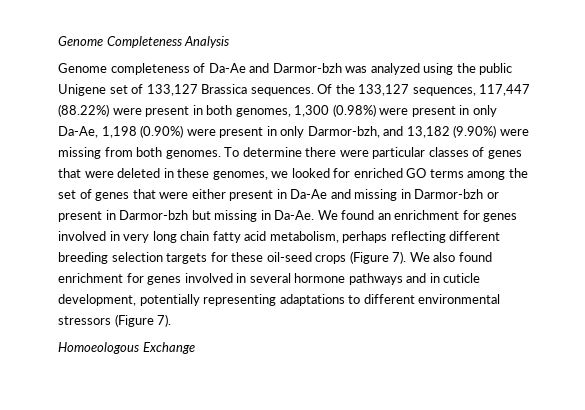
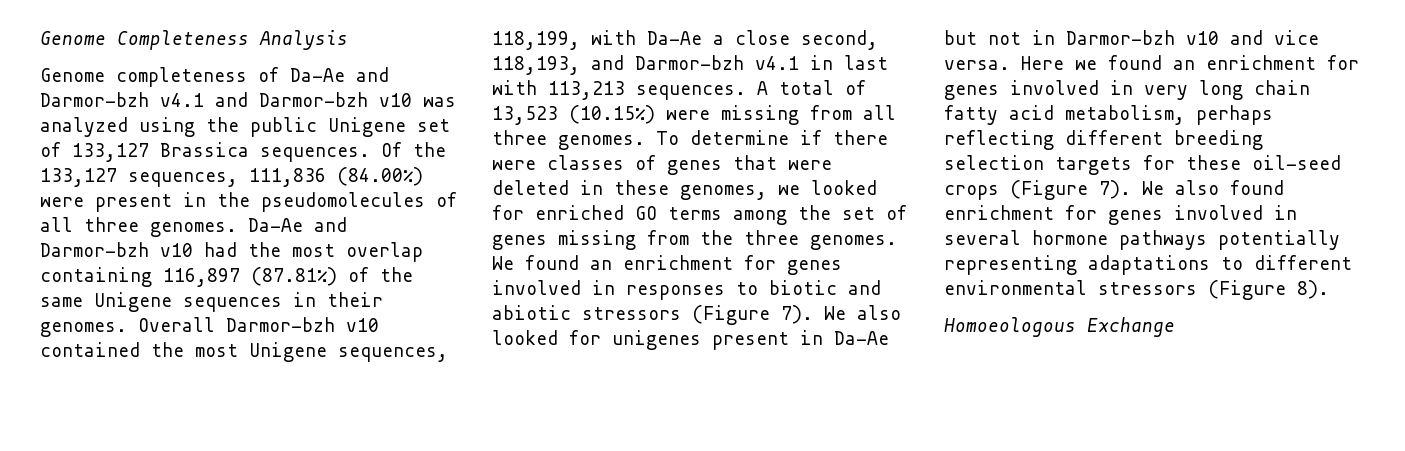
(342, 68) none -> [160,92,412,107] v4.1 and Darmor-bzh v10
[479,84,531,96] [58,104,497,117] [58,125,497,138] 117,447 (88.22%) were present in both genomes, 1,300 (0.98%) were present in only Da-Ae, 1,198 (0.90%) were present in only Darmor-bzh, and 13,182 (9.90%) -> [249,167,423,187] [40,192,457,212] [40,217,347,237] [40,242,423,262] [40,267,413,287] [40,292,383,312] [40,317,379,337] [40,342,448,362] [492,30,878,50] [492,55,888,75] [492,80,866,100] [492,105,655,125] 111,836 (84.00%) were present in the pseudomolecules of all three genomes. Da-Ae and Darmor-bzh v10 had the most overlap containing 116,897 (87.81%) of the same Unigene sequences in their genomes. Overall Darmor-bzh v10 contained the most Unigene sequences, 118,199, with Da-Ae a close second, 118,193, and Darmor-bzh v4.1 in last with 113,213 sequences. A total of 13,523 (10.15%)
[136,147,163,157] both -> [863,105,896,120] [492,130,547,145] all three
(302, 152) none -> [800,130,822,145] if
[372,147,426,159] particular -> (536, 165) none
[132,189,499,201] [58,210,338,222] that were either present in Da-Ae and missing in Darmor-bzh or present in Darmor-bzh but missing in Da-Ae. We -> [558,230,897,250] [492,255,842,275] [492,280,881,300] [492,305,901,325] [492,330,889,350] [944,30,1319,45] [944,56,1097,70] missing from the three genomes. We found an enrichment for genes involved in responses to biotic and abiotic stressors (Figure 7). We also looked for unigenes present in Da-Ae but not in Darmor-bzh v10 and vice versa. Here we
[406,273,481,283] [58,294,136,306] and in cuticle development, -> (1207, 240) none
[157,314,172,327] 7). -> [1297,280,1329,299] 8).

